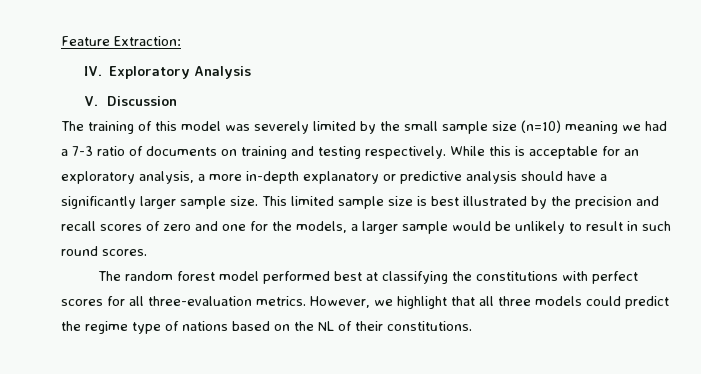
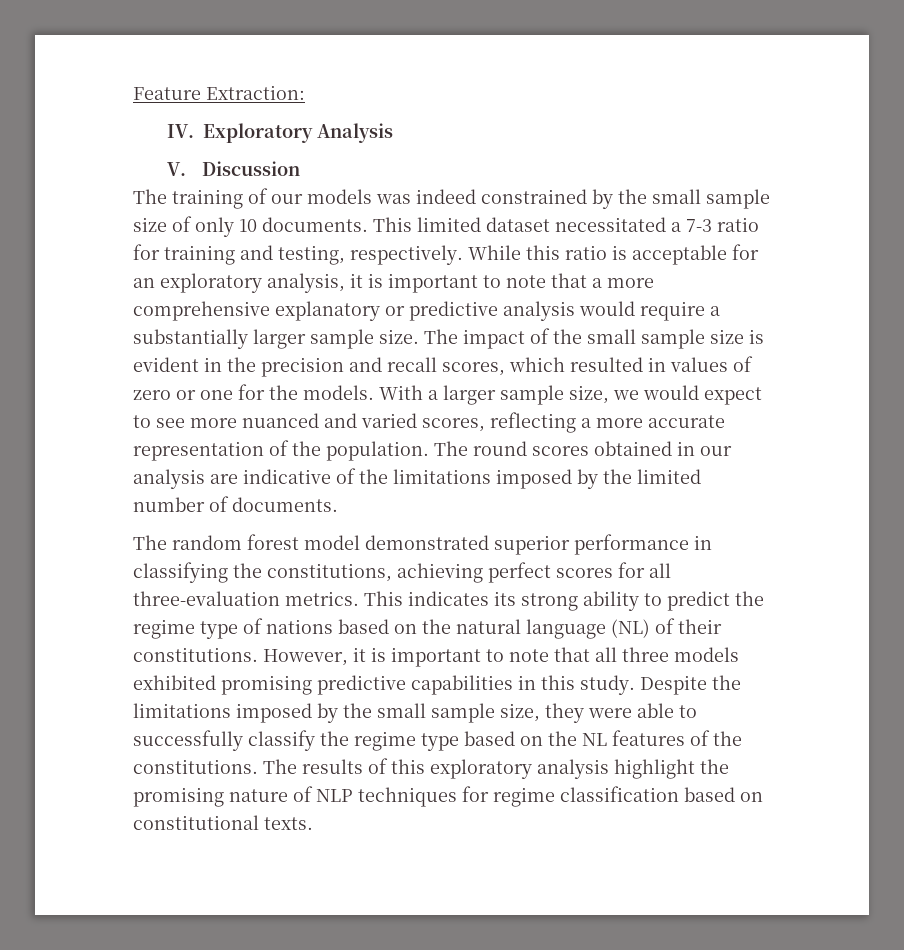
[155,121,356,134] this model was severely limited -> [271,189,587,204] our models was indeed constrained
[521,120,667,134] [61,146,237,156] (n=10) meaning we had a 7-3 ratio of documents on -> [172,216,759,237] [133,244,160,260] of only 10 documents. This limited dataset necessitated a 7-3 ratio for
[318,146,361,159] testing -> [278,245,345,265] testing,
(511, 151) none -> [565,245,607,260] ratio
[198,171,299,184] a more in-depth -> [350,273,654,293] [133,301,270,321] it is important to note that a more comprehensive
[521,171,607,181] [61,196,659,209] [61,221,142,231] should have a significantly larger sample size. This limited sample size is best illustrated by the precision and recall scores -> [579,301,720,321] [133,328,764,349] [133,357,728,377] would require a substantially larger sample size. The impact of the small sample size is evident in the precision and recall scores, which resulted in values
[195,221,218,231] and -> [176,390,196,400] or
[296,221,347,233] models, -> [303,385,423,400] models. With
[452,221,671,234] [61,246,147,256] [98,271,589,284] would be unlikely to result in such round scores. // The random forest model performed best at classifying the constitutions with -> [569,385,762,405] [133,412,725,433] [133,440,732,461] [133,468,701,489] [133,496,338,512] [133,534,712,555] [133,562,483,583] size, we would expect to see more nuanced and varied scores, reflecting a more accurate representation of the population. The round scores obtained in our analysis are indicative of the limitations imposed by the limited number of documents. // The random forest model demonstrated superior performance in classifying the constitutions, achieving
[310,296,621,309] However, we highlight that all three models could -> [364,591,662,611] This indicates its strong ability to
[318,321,472,331] NL of their constitutions. -> [456,618,722,639] [133,647,739,667] [133,675,741,695] [133,703,697,723] [133,730,742,751] [133,758,729,779] [133,786,763,807] [133,815,313,830] natural language (NL) of their constitutions. However, it is important to note that all three models exhibited promising predictive capabilities in this study. Despite the limitations imposed by the small sample size, they were able to successfully classify the regime type based on the NL features of the constitutions. The results of this exploratory analysis highlight the promising nature of NLP techniques for regime classification based on constitutional texts.

